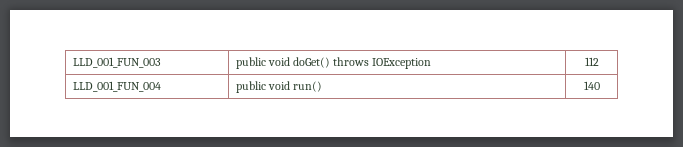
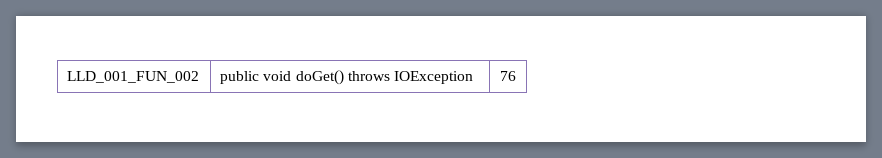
[72,57,161,68] LLD_001_FUN_003 -> [67,71,200,83] LLD_001_FUN_002
[584,57,599,66] [72,81,161,92] [235,81,323,93] [583,81,600,90] 112 // LLD_001_FUN_004 | public void run() | 140 -> [500,71,516,81] 76

